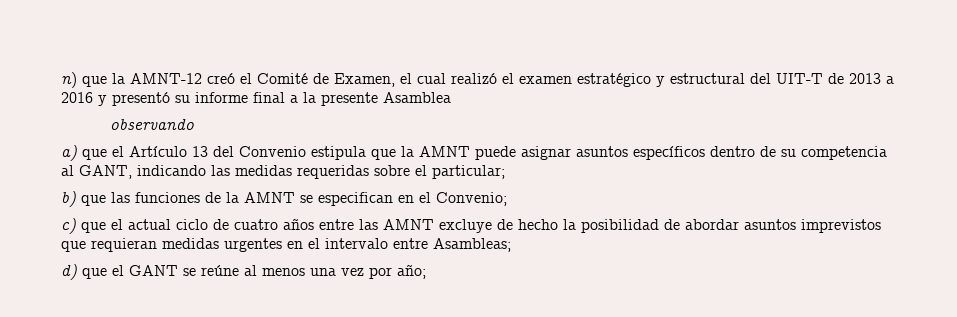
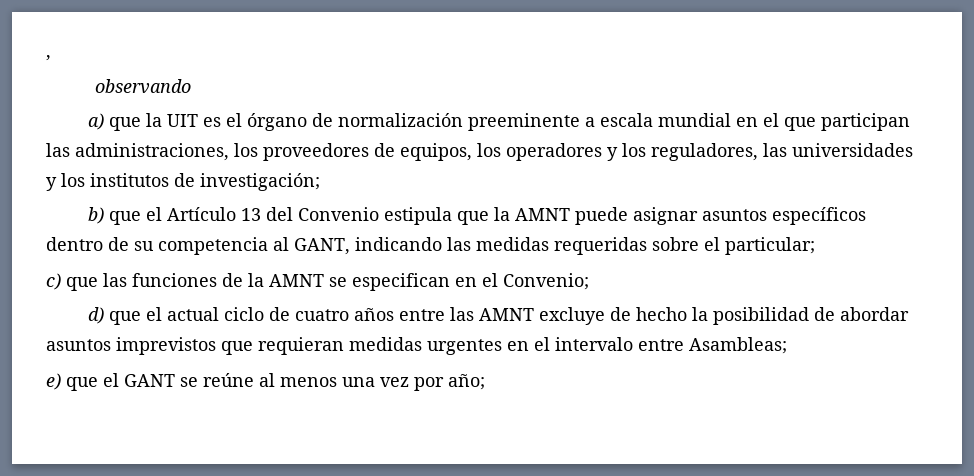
[61,72,894,88] [61,92,451,106] [109,119,194,130] [61,145,77,161] n) que la AMNT-12 creó el Comité de Examen, el cual realizó el examen estratégico y estructural del UIT-T de 2013 a 2016 y presentó su informe final a la presente Asamblea // observando // a) -> [46,55,51,61] [95,79,192,94] [88,113,911,131] [46,143,913,161] [46,173,320,191] [88,207,105,224] , // observando // a) que la UIT es el órgano de normalización preeminente a escala mundial en el que participan las administraciones, los proveedores de equipos, los operadores y los reguladores, las universidades y los institutos de investigación; // b)
[61,191,76,207] b) -> [46,273,61,290] c)
[61,218,76,234] c) -> [88,307,105,324] d)
[61,264,77,280] d) -> [46,373,61,390] e)

